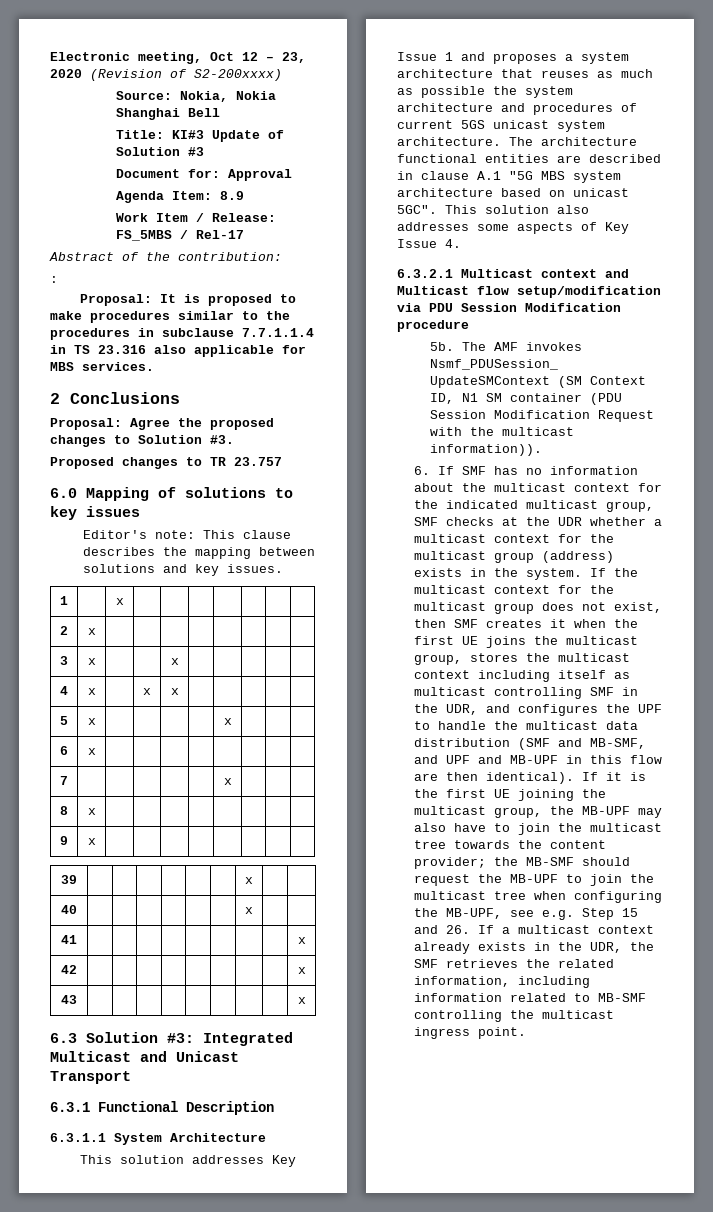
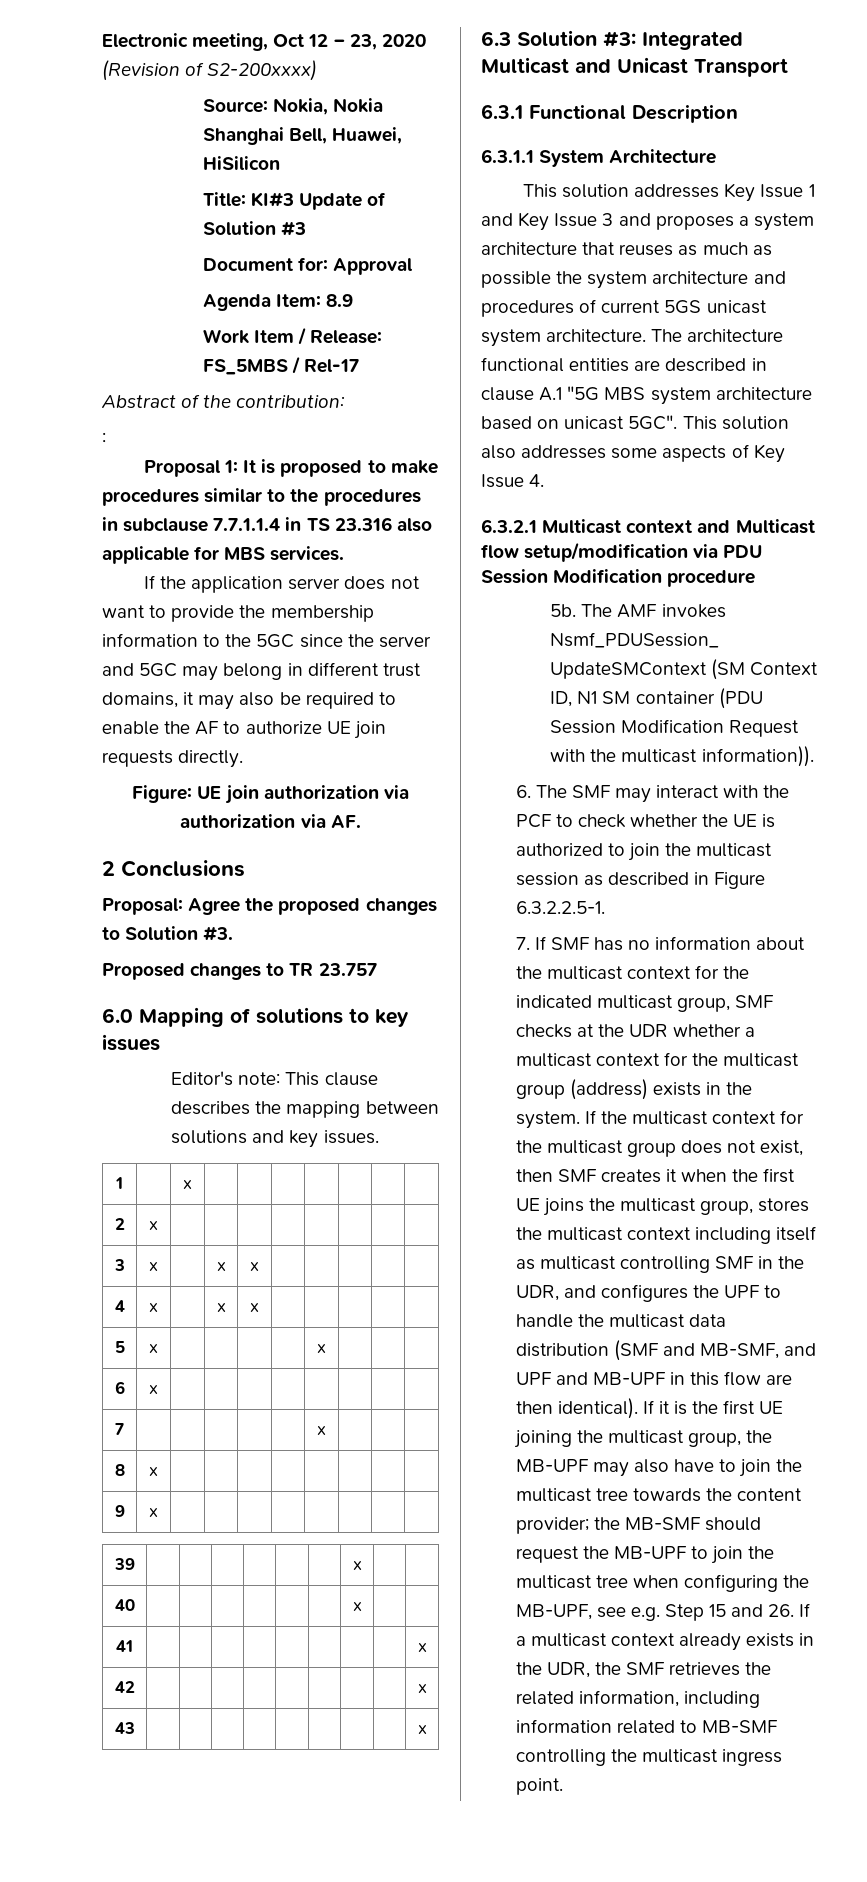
[188,108,221,117] Bell -> [289,127,403,144] [203,156,281,170] Bell, Huawei, HiSilicon
[80,294,153,306] Proposal: -> [143,460,239,477] Proposal 1:
(154, 366) none -> [143,575,420,593] [102,605,374,622] [102,633,431,648] [102,662,421,681] [102,692,396,710] [102,721,386,739] [102,750,244,768] [132,785,409,804] [180,814,361,828] // If the application server does not want to provide the membership information to the 5GC since the server and 5GC may belong in different trust domains, it may also be required to enable the AF to authorize UE join requests directly. // Figure: UE join authorization via authorization via AF.
(96, 661) none -> [216,1262,226,1271] x
(485, 56) none -> [518,212,651,231] Key Issue 3 and
(430, 470) none -> [535,785,790,803] [515,814,776,828] [515,843,773,861] [515,872,766,889] [515,901,605,914] [515,937,530,950] The SMF may interact with the PCF to check whether the UE is authorized to join the multicast session as described in Figure 6.3.2.2.5-1. // 7.

